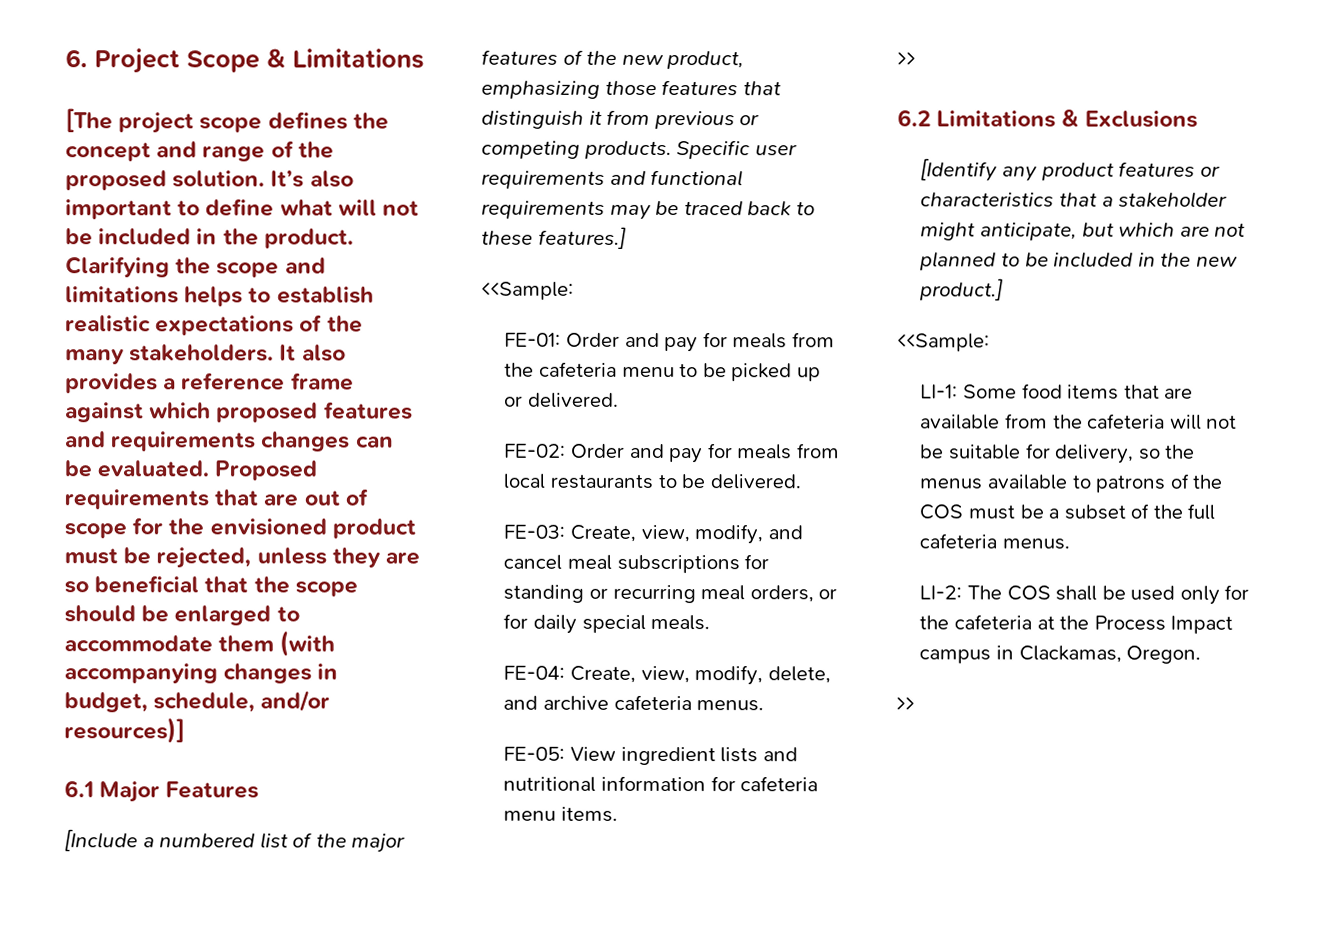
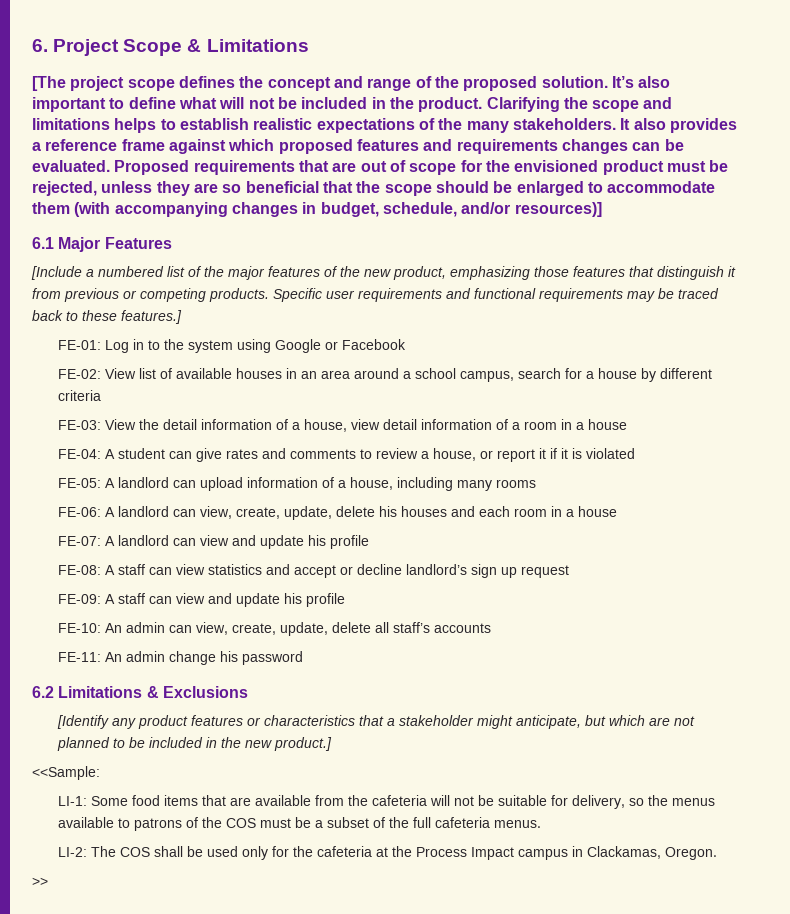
[481,281,574,300] // <<Sample: -> (182, 317) none
[565,332,835,353] [504,361,821,382] [504,392,619,408] [504,443,840,464] [503,473,801,490] [503,524,803,545] [503,554,770,574] [503,584,838,604] [503,613,711,634] [503,665,831,686] [503,694,765,712] [503,746,798,766] [503,775,819,792] [503,806,618,822] [897,52,916,66] Order and pay for meals from the cafeteria menu to be picked up or delivered. // FE-02: Order and pay for meals from local restaurants to be delivered. // FE-03: Create, view, modify, and cancel meal subscriptions for standing or recurring meal orders, or for daily special meals. // FE-04: Create, view, modify, delete, and archive cafeteria menus. // FE-05: View ingredient lists and nutritional information for cafeteria menu items. // >> -> [105,339,407,353] [58,368,713,382] [58,390,102,401] [58,419,628,432] [58,448,636,462] [58,477,537,491] [58,506,618,520] [58,535,370,549] [58,564,570,578] [58,593,346,607] [58,622,492,636] [58,651,304,665] Log in to the system using Google or Facebook // FE-02: View list of available houses in an area around a school campus, search for a house by different criteria // FE-03: View the detail information of a house, view detail information of a room in a house // FE-04: A student can give rates and comments to review a house, or report it if it is violated // FE-05: A landlord can upload information of a house, including many rooms // FE-06: A landlord can view, create, update, delete his houses and each room in a house // FE-07: A landlord can view and update his profile // FE-08: A staff can view statistics and accept or decline landlord’s sign up request // FE-09: A staff can view and update his profile // FE-10: An admin can view, create, update, delete all staff’s accounts // FE-11: An admin change his password

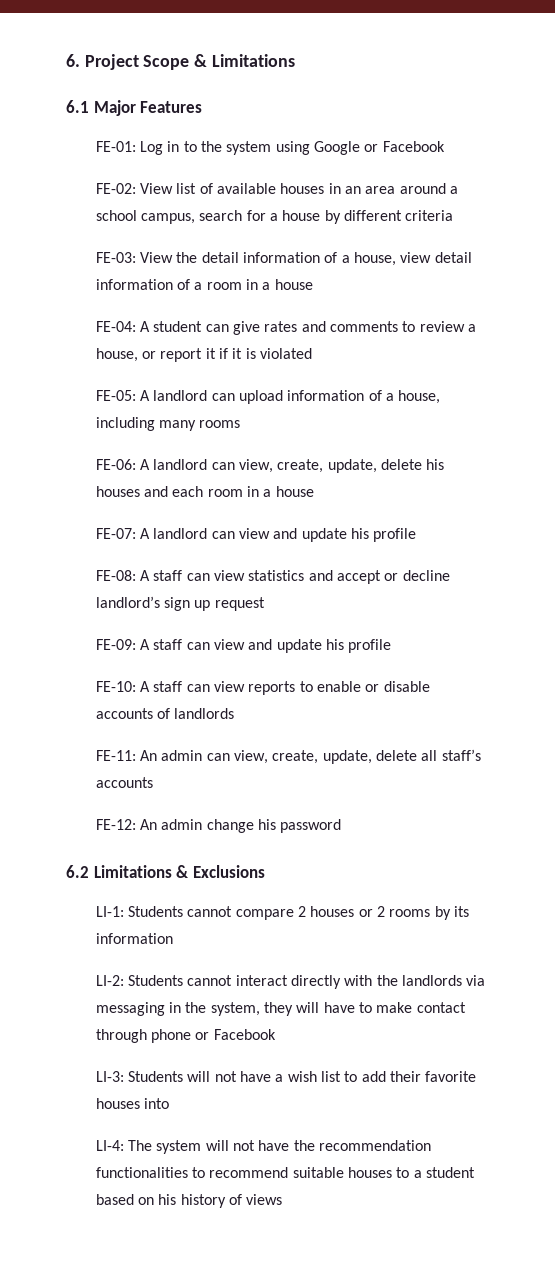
[32,76,671,91] [32,97,673,112] [32,118,737,133] [32,139,684,154] [32,160,729,175] [32,181,716,196] [32,202,602,217] [32,237,172,252] [31,266,736,280] [32,288,719,302] [32,310,182,324] [The project scope defines the concept and range of the proposed solution. It’s also important to define what will not be included in the product. Clarifying the scope and limitations helps to establish realistic expectations of the many stakeholders. It also provides a reference frame against which proposed features and requirements changes can be evaluated. Proposed requirements that are out of scope for the envisioned product must be rejected, unless they are so beneficial that the scope should be enlarged to accommodate them (with accompanying changes in budget, schedule, and/or resources)] // 6.1 Major Features // [Include a numbered list of the major features of the new product, emphasizing those features that distinguish it from previous or competing products. Specific user requirements and functional requirements may be traced back to these features.] -> [66,100,203,116] 6.1 Major Features
(102, 628) none -> [140,681,430,695] [95,708,235,719] [95,750,136,761] A staff can view reports to enable or disable accounts of landlords // FE-11:
[58,652,102,662] FE-11: -> [95,819,136,830] FE-12:
[57,715,696,729] [57,737,333,751] [32,766,100,780] [58,795,716,809] [58,817,542,831] [58,846,718,860] [32,877,48,886] [Identify any product features or characteristics that a stakeholder might anticipate, but which are not planned to be included in the new product.] // <<Sample: // LI-1: Some food items that are available from the cafeteria will not be suitable for delivery, so the menus available to patrons of the COS must be a subset of the full cafeteria menus. // LI-2: The COS shall be used only for the cafeteria at the Process Impact campus in Clackamas, Oregon. // >> -> [95,906,470,920] [95,933,173,944] [95,975,486,989] [95,1002,466,1016] [95,1029,276,1043] [95,1071,477,1082] [95,1098,170,1109] [95,1140,432,1154] [95,1167,476,1178] [95,1194,283,1208] LI-1: Students cannot compare 2 houses or 2 rooms by its information // LI-2: Students cannot interact directly with the landlords via messaging in the system, they will have to make contact through phone or Facebook // LI-3: Students will not have a wish list to add their favorite houses into // LI-4: The system will not have the recommendation functionalities to recommend suitable houses to a student based on his history of views

